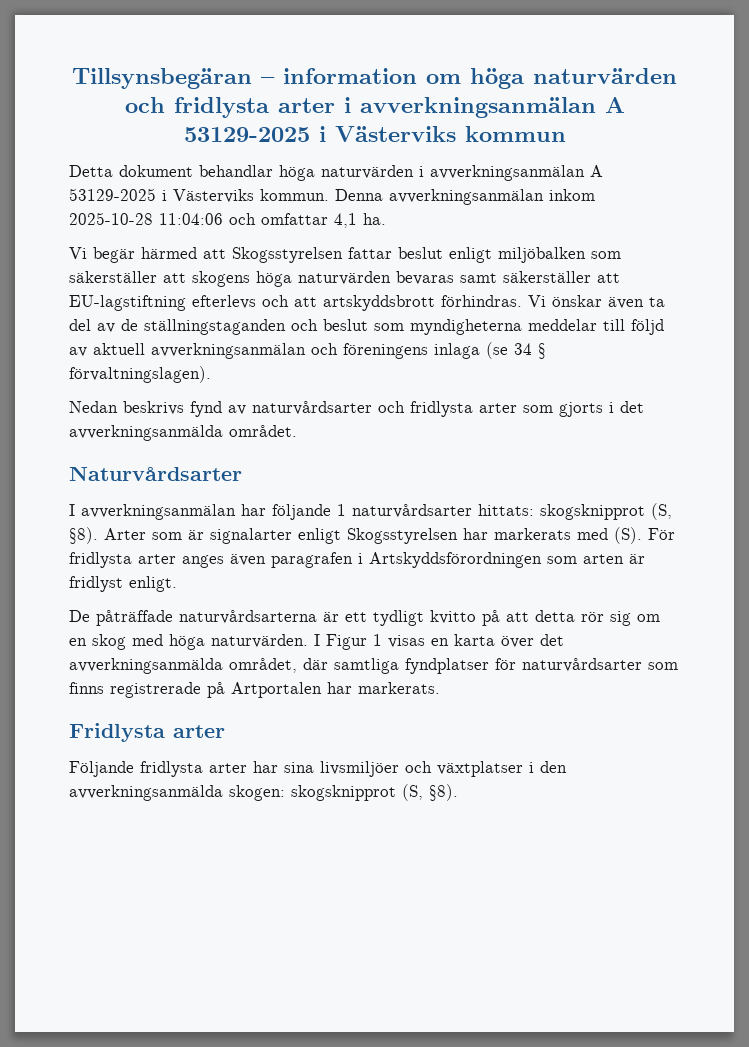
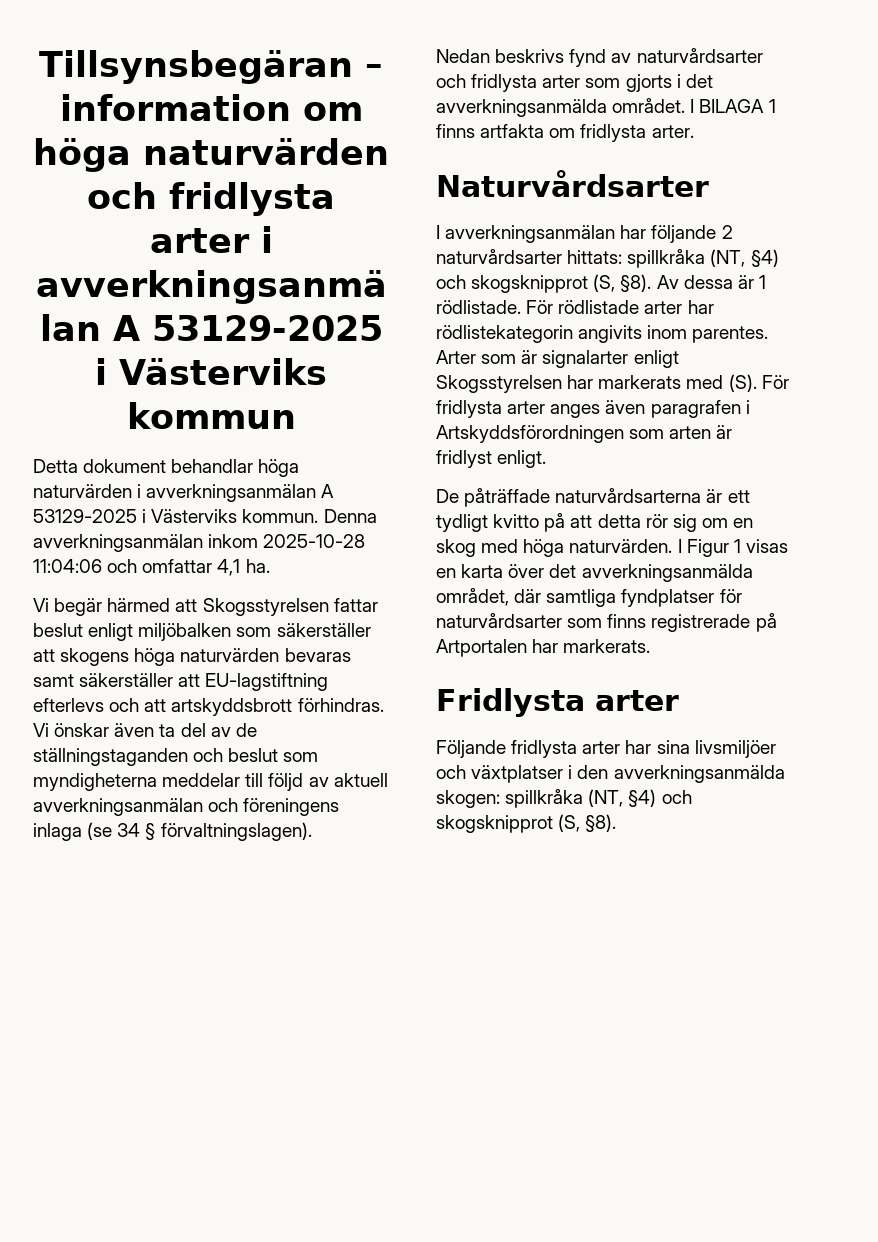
(297, 431) none -> [690,99,776,113] [436,124,694,142] I BILAGA 1 finns artfakta om fridlysta arter.
[337,504,346,516] 1 -> [721,225,733,239] 2
[540,503,672,520] [69,527,98,544] skogsknipprot (S, §8). -> [627,249,779,268] [436,274,766,293] [436,300,714,314] [436,325,769,343] spillkråka (NT, §4) och skogsknipprot (S, §8). Av dessa är 1 rödlistade. För rödlistade arter har rödlistekategorin angivits inom parentes.
(285, 793) none -> [505,789,692,808] spillkråka (NT, §4) och

